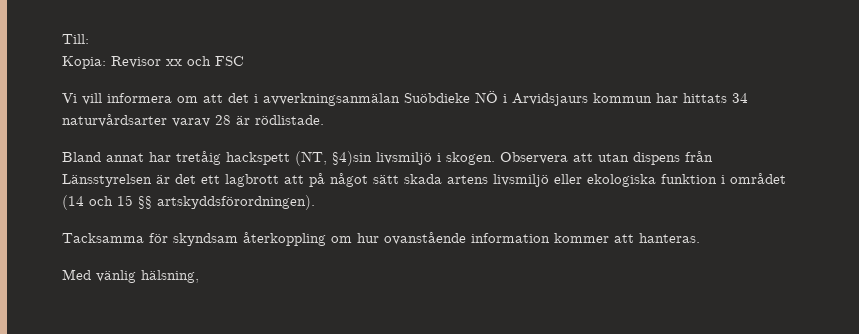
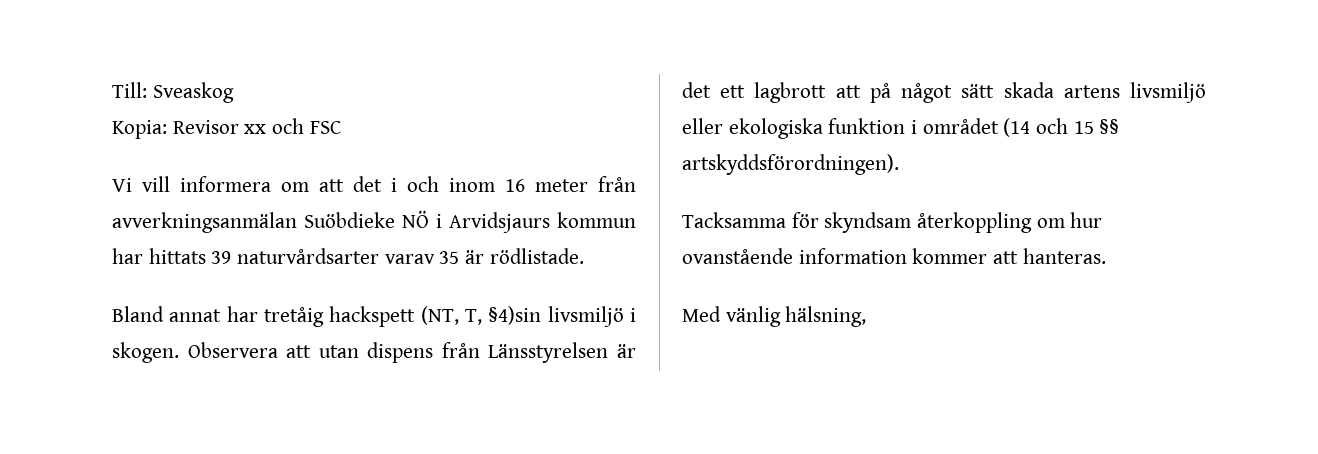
(89, 39) none -> [152,82,234,103] Sveaskog
(258, 98) none -> [407,176,636,192] och inom 16 meter från
[732,93,748,103] 34 -> [211,251,232,264] 39
[215,115,231,125] 28 -> [439,251,460,264] 35
(327, 158) none -> [465,309,482,325] T,

